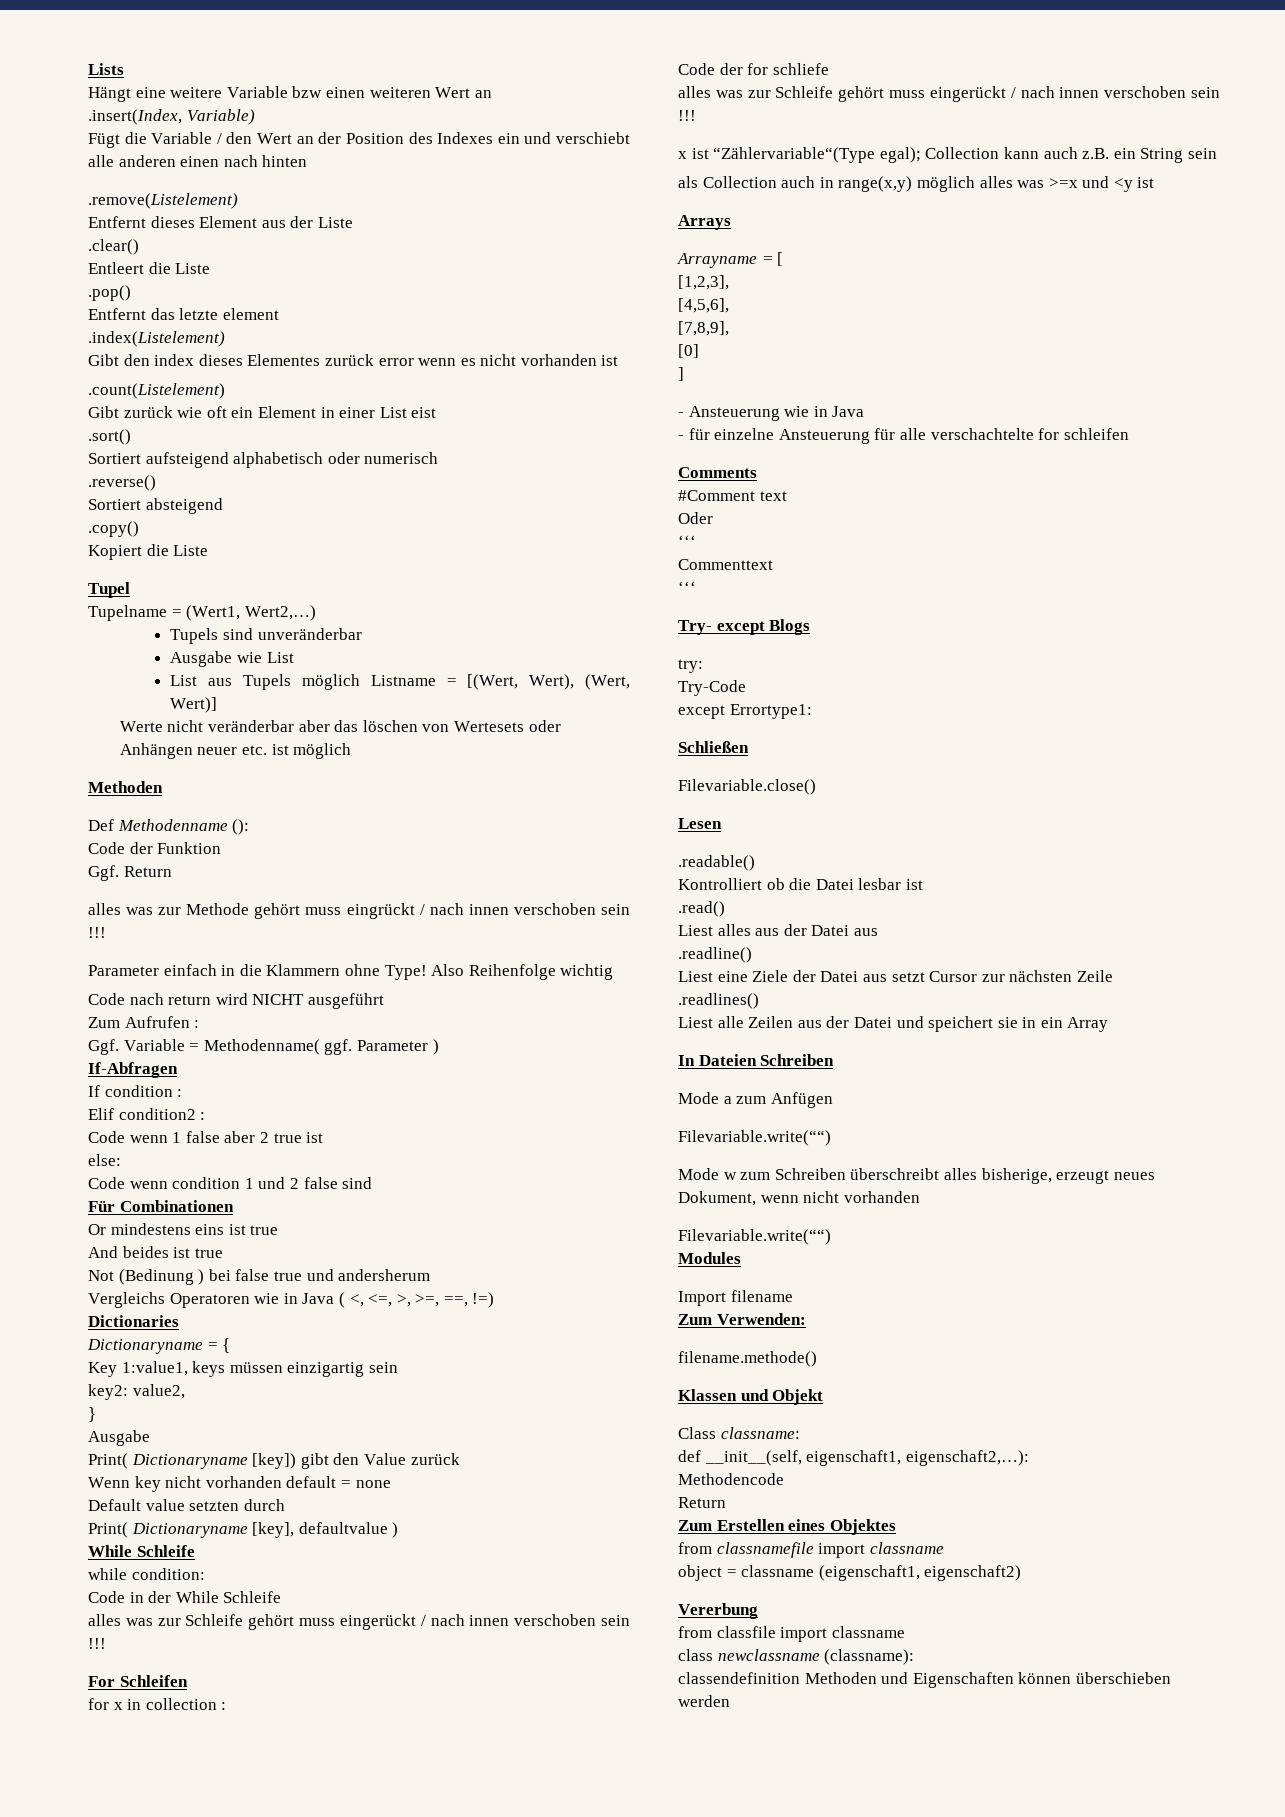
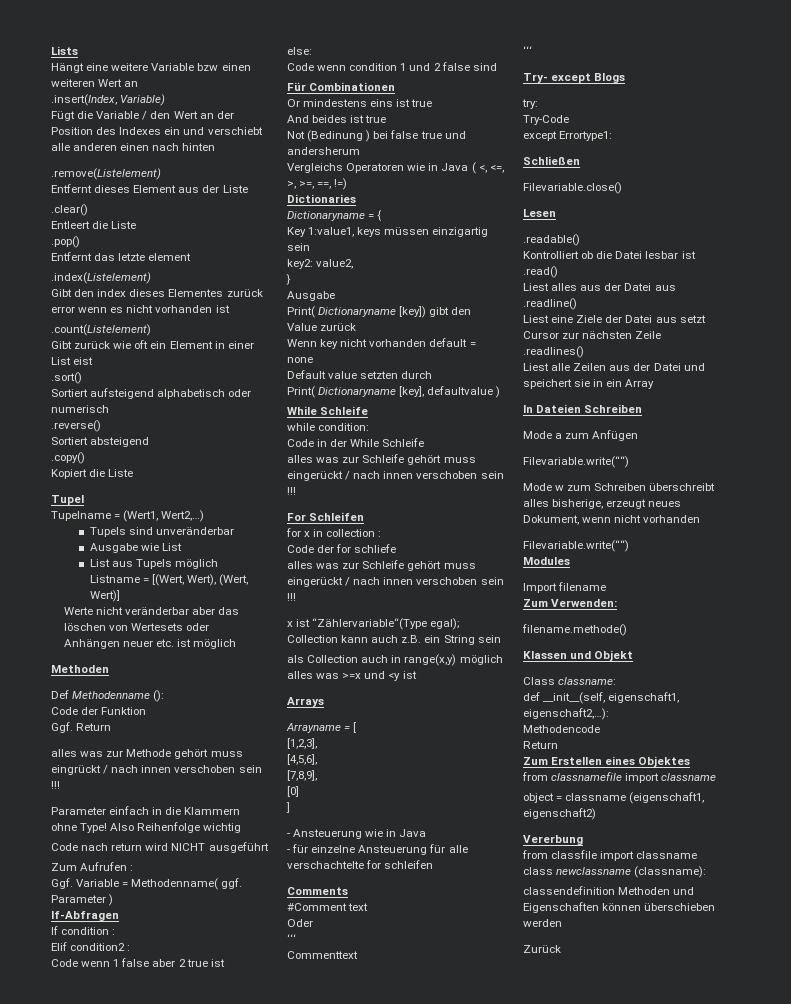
(730, 1701) none -> [523,945,561,953] // Zurück

